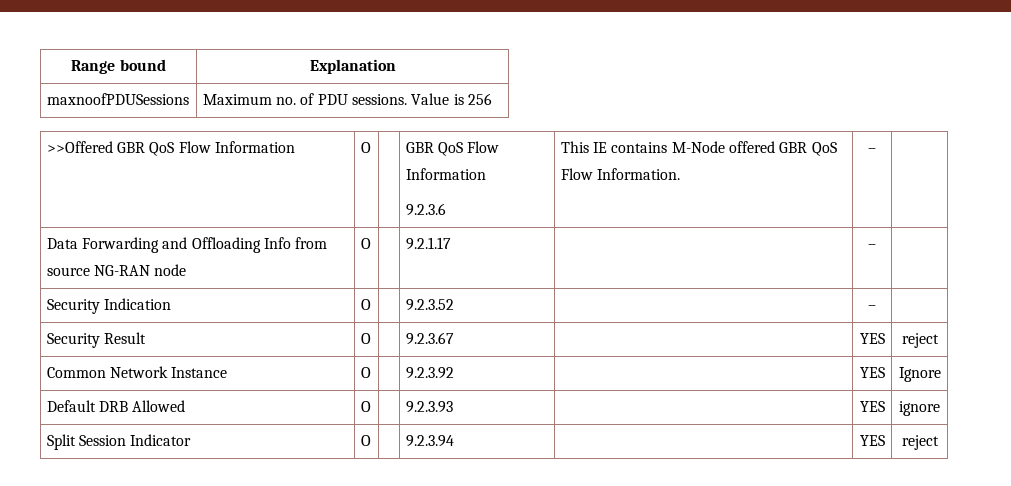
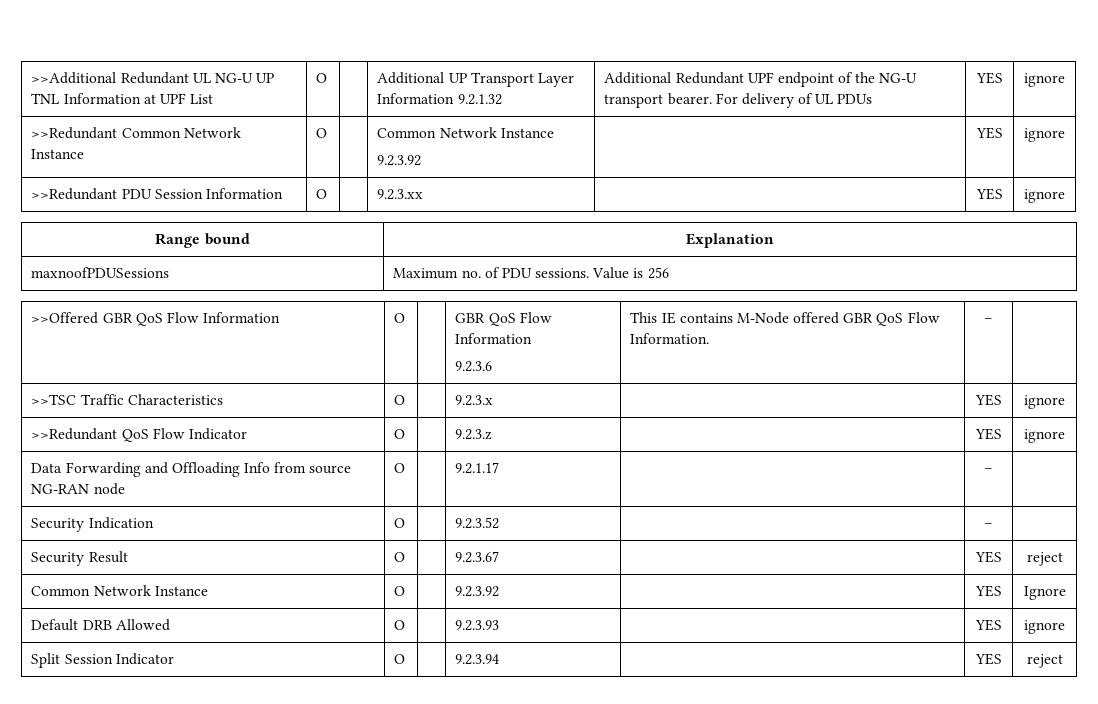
(71, 67) none -> [31,72,275,84] [31,93,214,104] [316,73,328,83] [377,72,574,87] [377,93,502,105] [604,72,918,87] [604,93,873,108] [975,72,1003,84] [1024,73,1065,87] [31,127,241,139] [31,149,85,159] [316,128,328,138] [377,127,554,138] [377,155,422,166] [975,127,1003,139] [1024,128,1065,142] [31,188,283,200] [316,189,328,199] [377,189,424,200] [975,188,1003,200] [1024,189,1065,203] >>Additional Redundant UL NG-U UP TNL Information at UPF List | O | | Additional UP Transport Layer Information 9.2.1.32 | Additional Redundant UPF endpoint of the NG-U transport bearer. For delivery of UL PDUs | YES | ignore // >>Redundant Common Network Instance | O | | Common Network Instance // 9.2.3.92 | | YES | ignore // >>Redundant PDU Session Information | O | | 9.2.3.xx | | YES | ignore //
(876, 150) none -> [31,394,223,405] [394,395,406,405] [455,395,494,406] [974,394,1002,406] [1024,395,1065,409] [31,428,247,442] [394,429,406,439] [455,429,493,440] [974,428,1002,440] [1024,429,1065,443] // >>TSC Traffic Characteristics | O | | 9.2.3.x | | YES | ignore // >>Redundant QoS Flow Indicator | O | | 9.2.3.z | | YES | ignore

